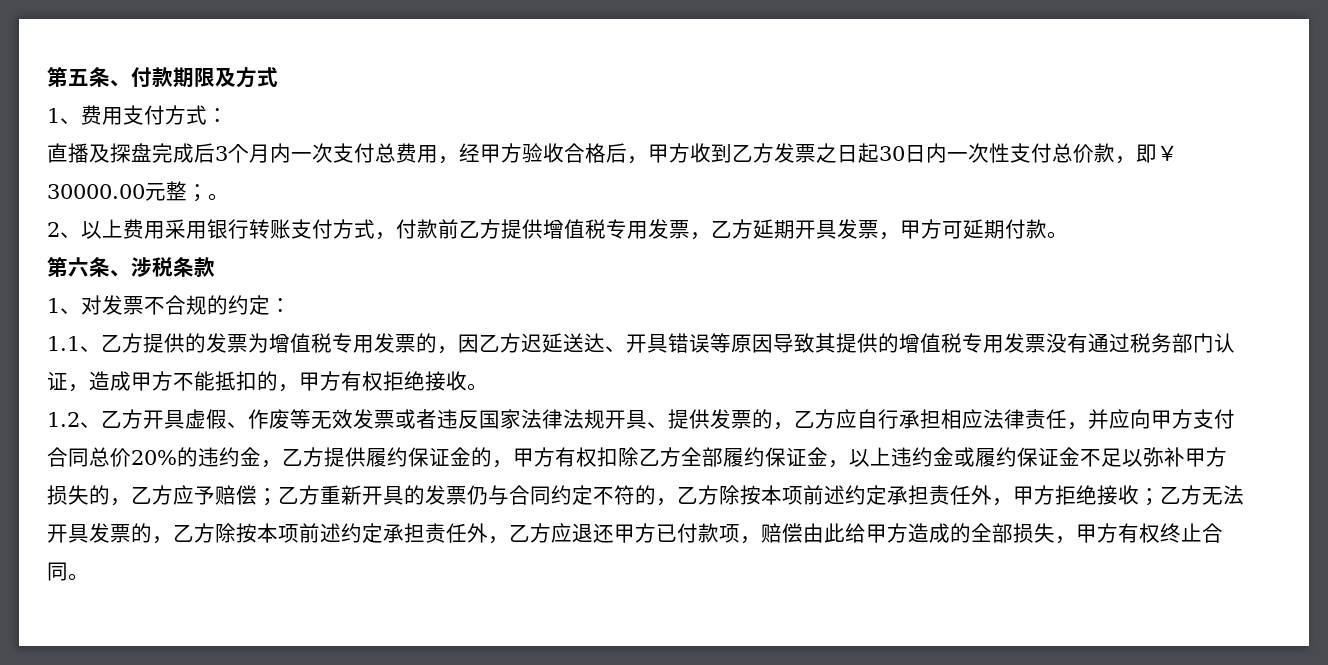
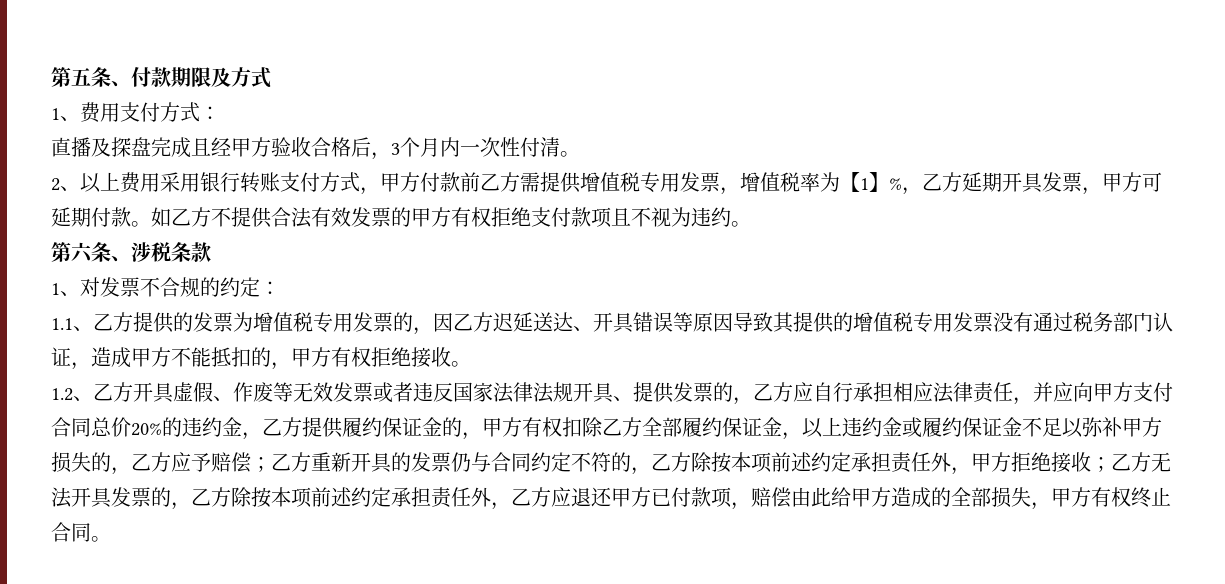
[194,143,459,164] 后3个月内一次支付总费用， -> [191,138,211,156] 且
[648,143,1178,164] [47,181,208,202] 甲方收到乙方发票之日起30日内一次性支付总价款，即￥30000.00元整； -> [391,137,560,157] 3个月内一次性付清
(396, 236) none -> [380,172,420,192] 甲方
(501, 229) none -> [520,172,540,192] 需
(711, 236) none -> [740,172,922,195] 增值税率为【1】%，
(1068, 235) none -> [151,207,751,228] 如乙方不提供合法有效发票的甲方有权拒绝支付款项且不视为违约。

